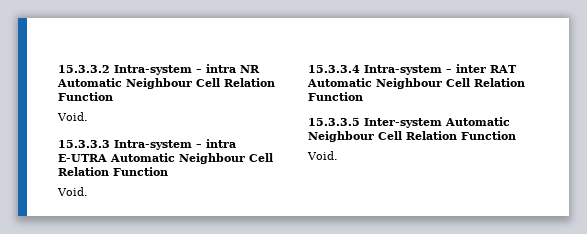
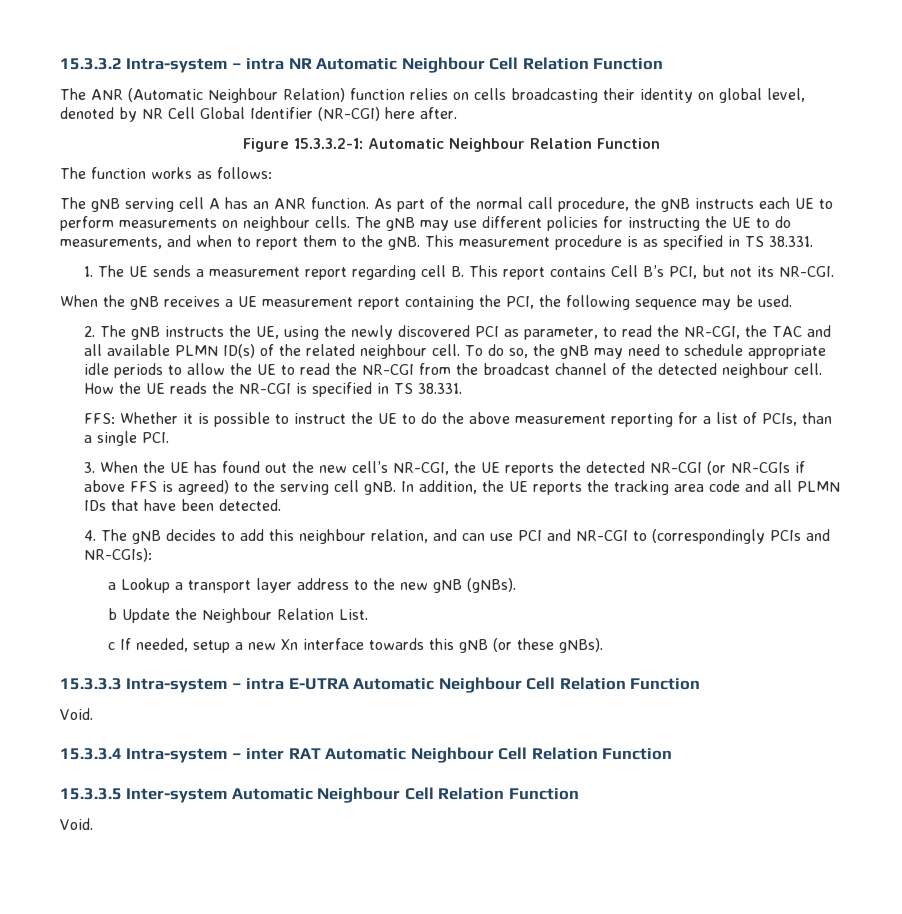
[57,112,88,121] Void. -> [60,88,805,103] [60,107,457,122] [242,138,660,152] [60,167,272,179] [60,197,833,212] [60,216,791,231] [60,235,813,250] [83,265,834,280] [60,295,792,310] [83,325,831,340] [83,344,826,359] [83,363,822,378] [83,382,462,397] [83,412,832,427] [83,431,169,446] [83,461,805,476] [83,480,840,495] [83,499,281,511] [83,529,830,544] [83,548,152,562] [107,578,516,593] [107,608,368,623] [107,638,603,653] The ANR (Automatic Neighbour Relation) function relies on cells broadcasting their identity on global level, denoted by NR Cell Global Identifier (NR-CGI) here after. // Figure 15.3.3.2-1: Automatic Neighbour Relation Function // The function works as follows: // The gNB serving cell A has an ANR function. As part of the normal call procedure, the gNB instructs each UE to perform measurements on neighbour cells. The gNB may use different policies for instructing the UE to do measurements, and when to report them to the gNB. This measurement procedure is as specified in TS 38.331. // 1. The UE sends a measurement report regarding cell B. This report contains Cell B’s PCI, but not its NR-CGI. // When the gNB receives a UE measurement report containing the PCI, the following sequence may be used. // 2. The gNB instructs the UE, using the newly discovered PCI as parameter, to read the NR-CGI, the TAC and all available PLMN ID(s) of the related neighbour cell. To do so, the gNB may need to schedule appropriate idle periods to allow the UE to read the NR-CGI from the broadcast channel of the detected neighbour cell. How the UE reads the NR-CGI is specified in TS 38.331. // FFS: Whether it is possible to instruct the UE to do the above measurement reporting for a list of PCIs, than a single PCI. // 3. When the UE has found out the new cell’s NR-CGI, the UE reports the detected NR-CGI (or NR-CGIs if above FFS is agreed) to the serving cell gNB. In addition, the UE reports the tracking area code and all PLMN IDs that have been detected. // 4. The gNB decides to add this neighbour relation, and can use PCI and NR-CGI to (correspondingly PCIs and NR-CGIs): // a Lookup a transport layer address to the new gNB (gNBs). // b Update the Neighbour Relation List. // c If needed, setup a new Xn interface towards this gNB (or these gNBs).

